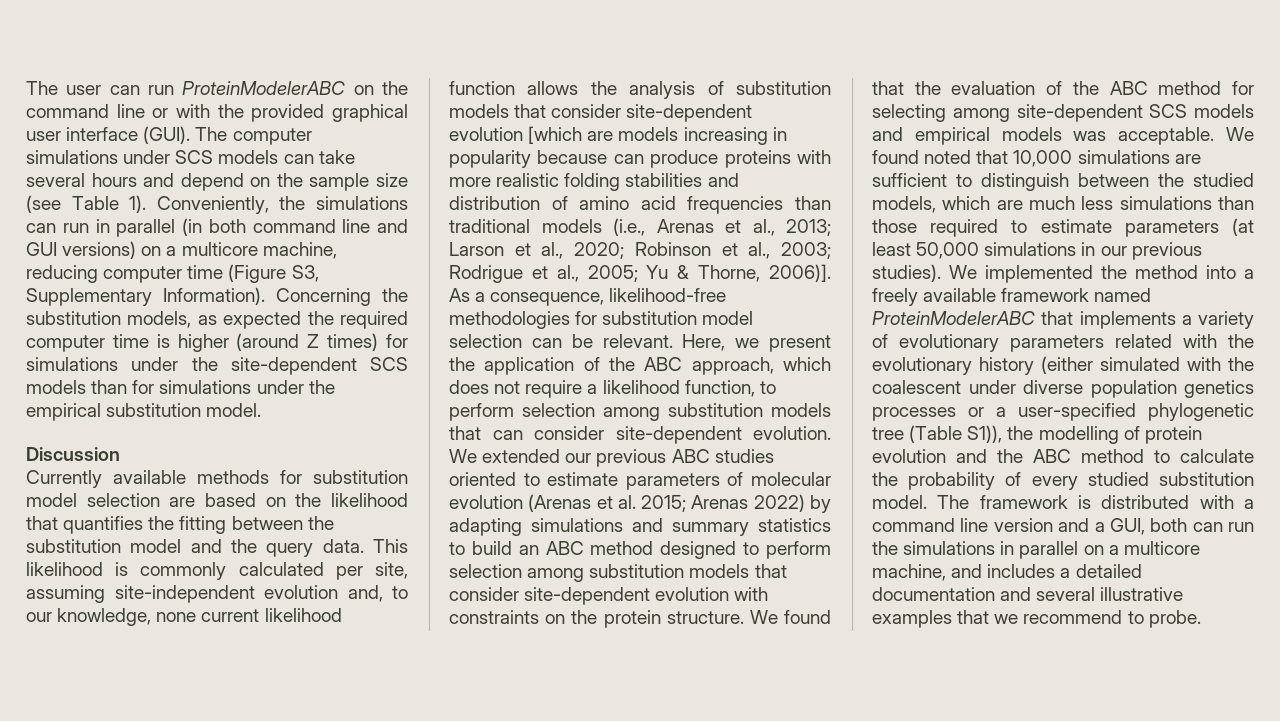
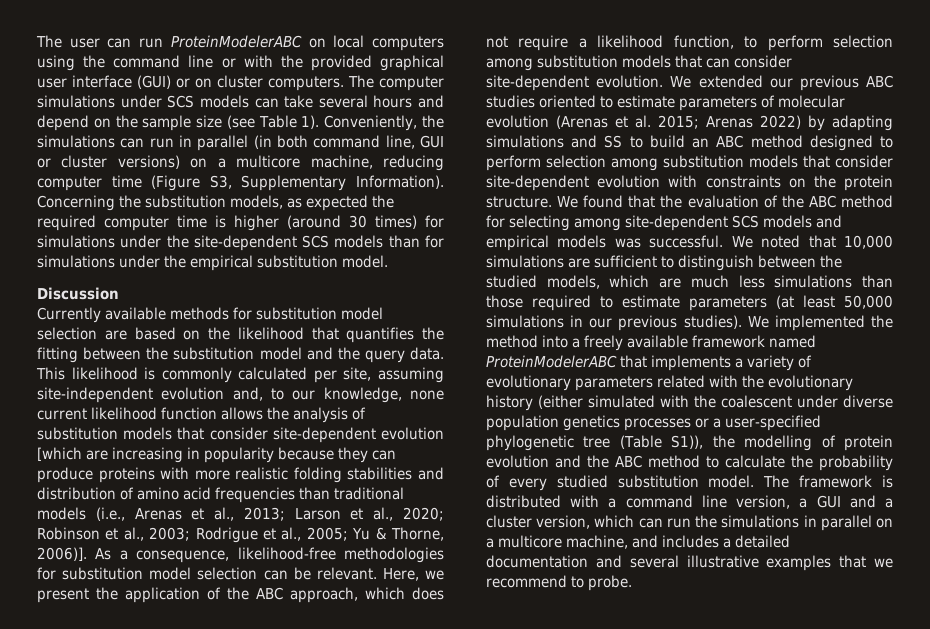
(374, 90) none -> [333,35,444,51] [37,55,75,71] local computers using
[143,126,191,144] (GUI). -> [137,75,344,91] (GUI) or on cluster computers.
[342,219,408,233] [26,242,57,256] line and GUI -> [385,135,444,149] [37,155,108,168] line, GUI or cluster
[307,334,320,348] Z -> [349,215,367,228] 30
[618,127,679,141] models -> (109, 455) none
(608, 157) none -> [338,447,369,463] they
[672,518,831,536] summary statistics -> [604,135,623,148] SS
[1118,127,1254,145] [872,150,919,164] acceptable. We found -> [649,235,753,248] successful. We
[993,518,1188,535] version and a GUI, both -> [736,495,893,509] [486,515,635,529] version, a GUI and a cluster version, which

